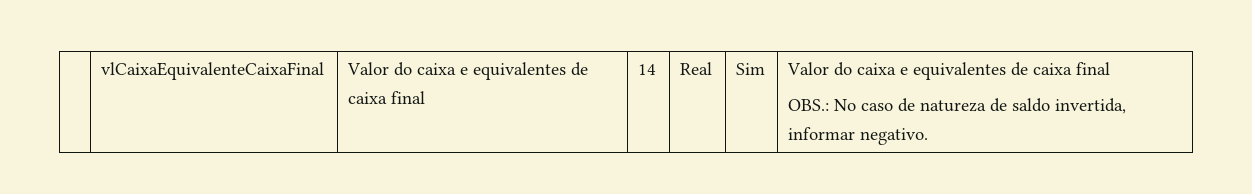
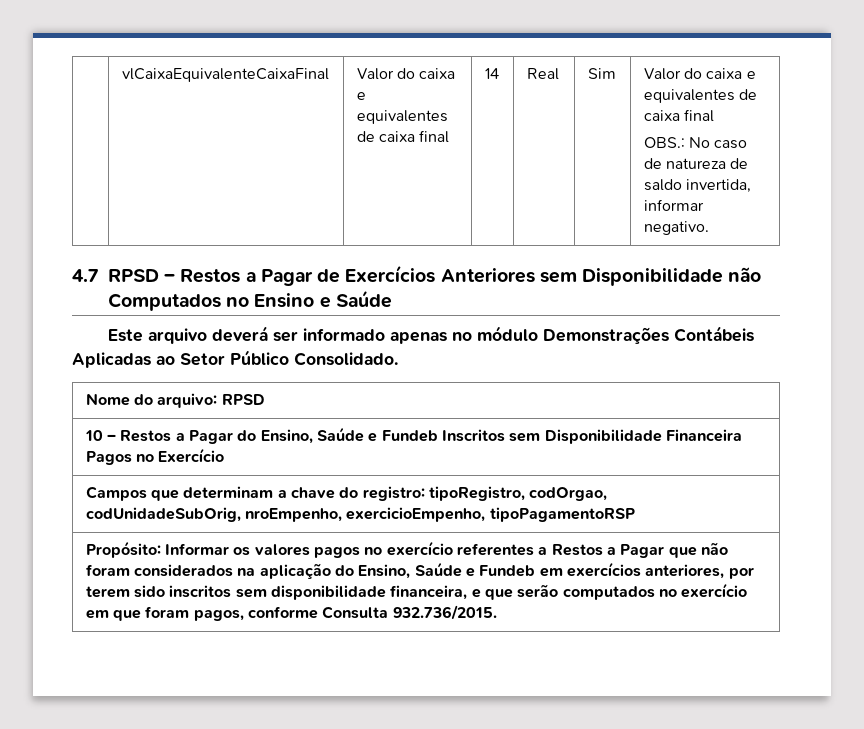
(929, 136) none -> [72,265,762,286] [107,290,392,311] [107,326,754,344] [72,350,398,368] [85,393,265,408] [84,427,742,444] [85,448,225,465] [85,486,608,501] [85,507,635,522] [85,541,728,558] [85,562,754,579] [85,583,748,600] [85,605,497,621] // 4.7 RPSD – Restos a Pagar de Exercícios Anteriores sem Disponibilidade não Computados no Ensino e Saúde // Este arquivo deverá ser informado apenas no módulo Demonstrações Contábeis Aplicadas ao Setor Público Consolidado. // Nome do arquivo: RPSD // 10 – Restos a Pagar do Ensino, Saúde e Fundeb Inscritos sem Disponibilidade Financeira Pagos no Exercício // Campos que determinam a chave do registro: tipoRegistro, codOrgao, codUnidadeSubOrig, nroEmpenho, exercicioEmpenho, tipoPagamentoRSP // Propósito: Informar os valores pagos no exercício referentes a Restos a Pagar que não foram considerados na aplicação do Ensino, Saúde e Fundeb em exercícios anteriores, por terem sido inscritos sem disponibilidade financeira, e que serão computados no exercício em que foram pagos, conforme Consulta 932.736/2015.

